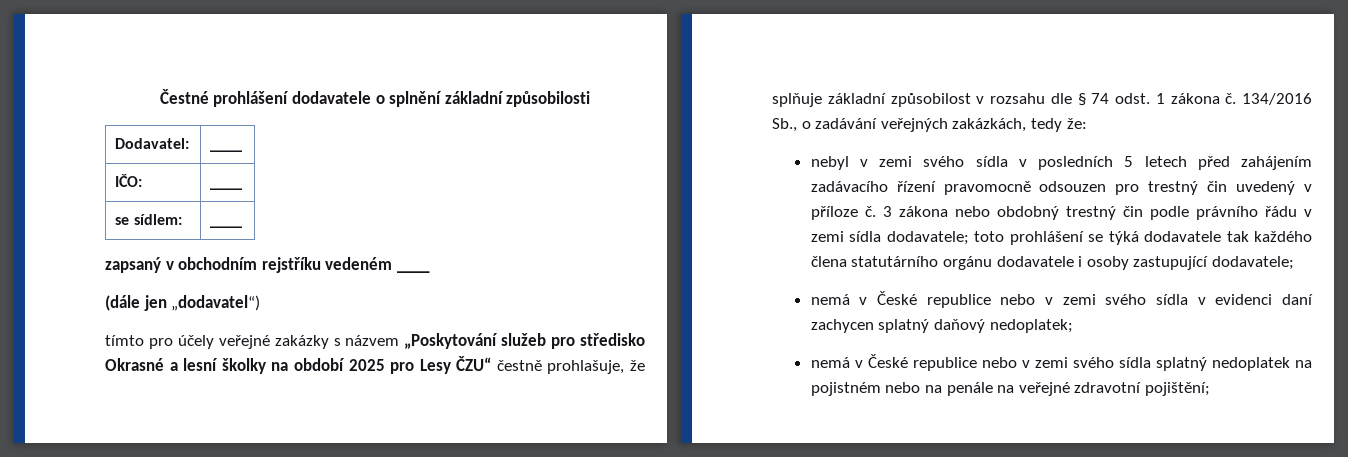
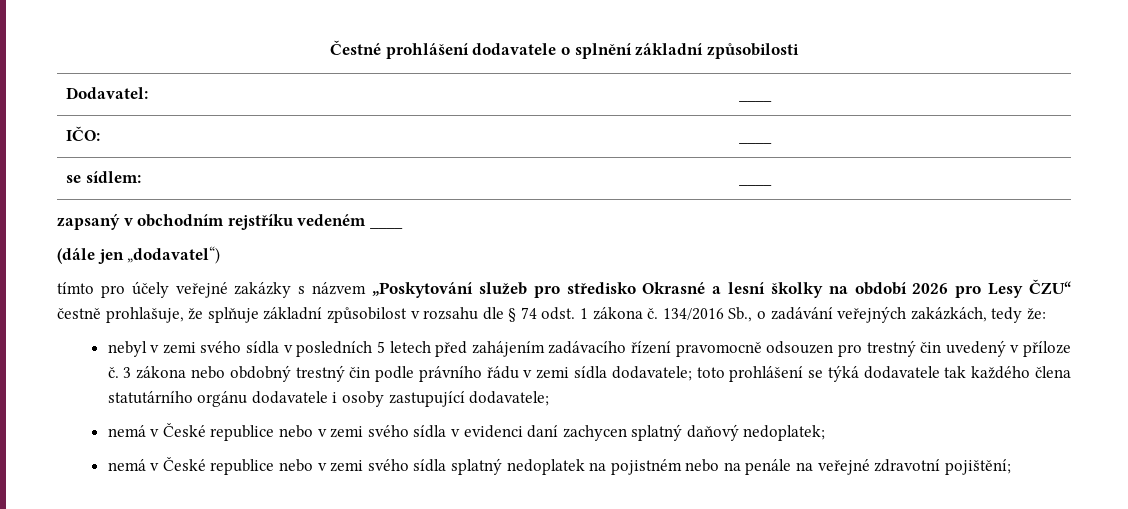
[348,359,385,371] 2025 -> [912,283,949,294] 2026

